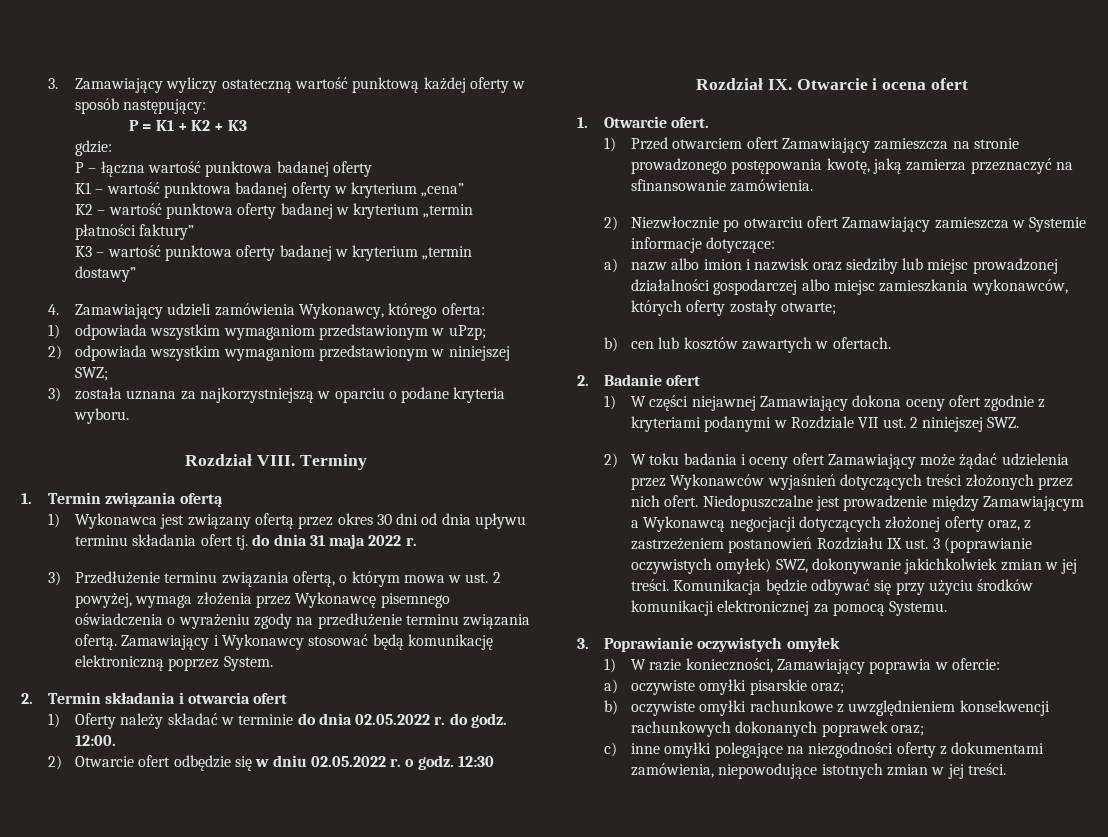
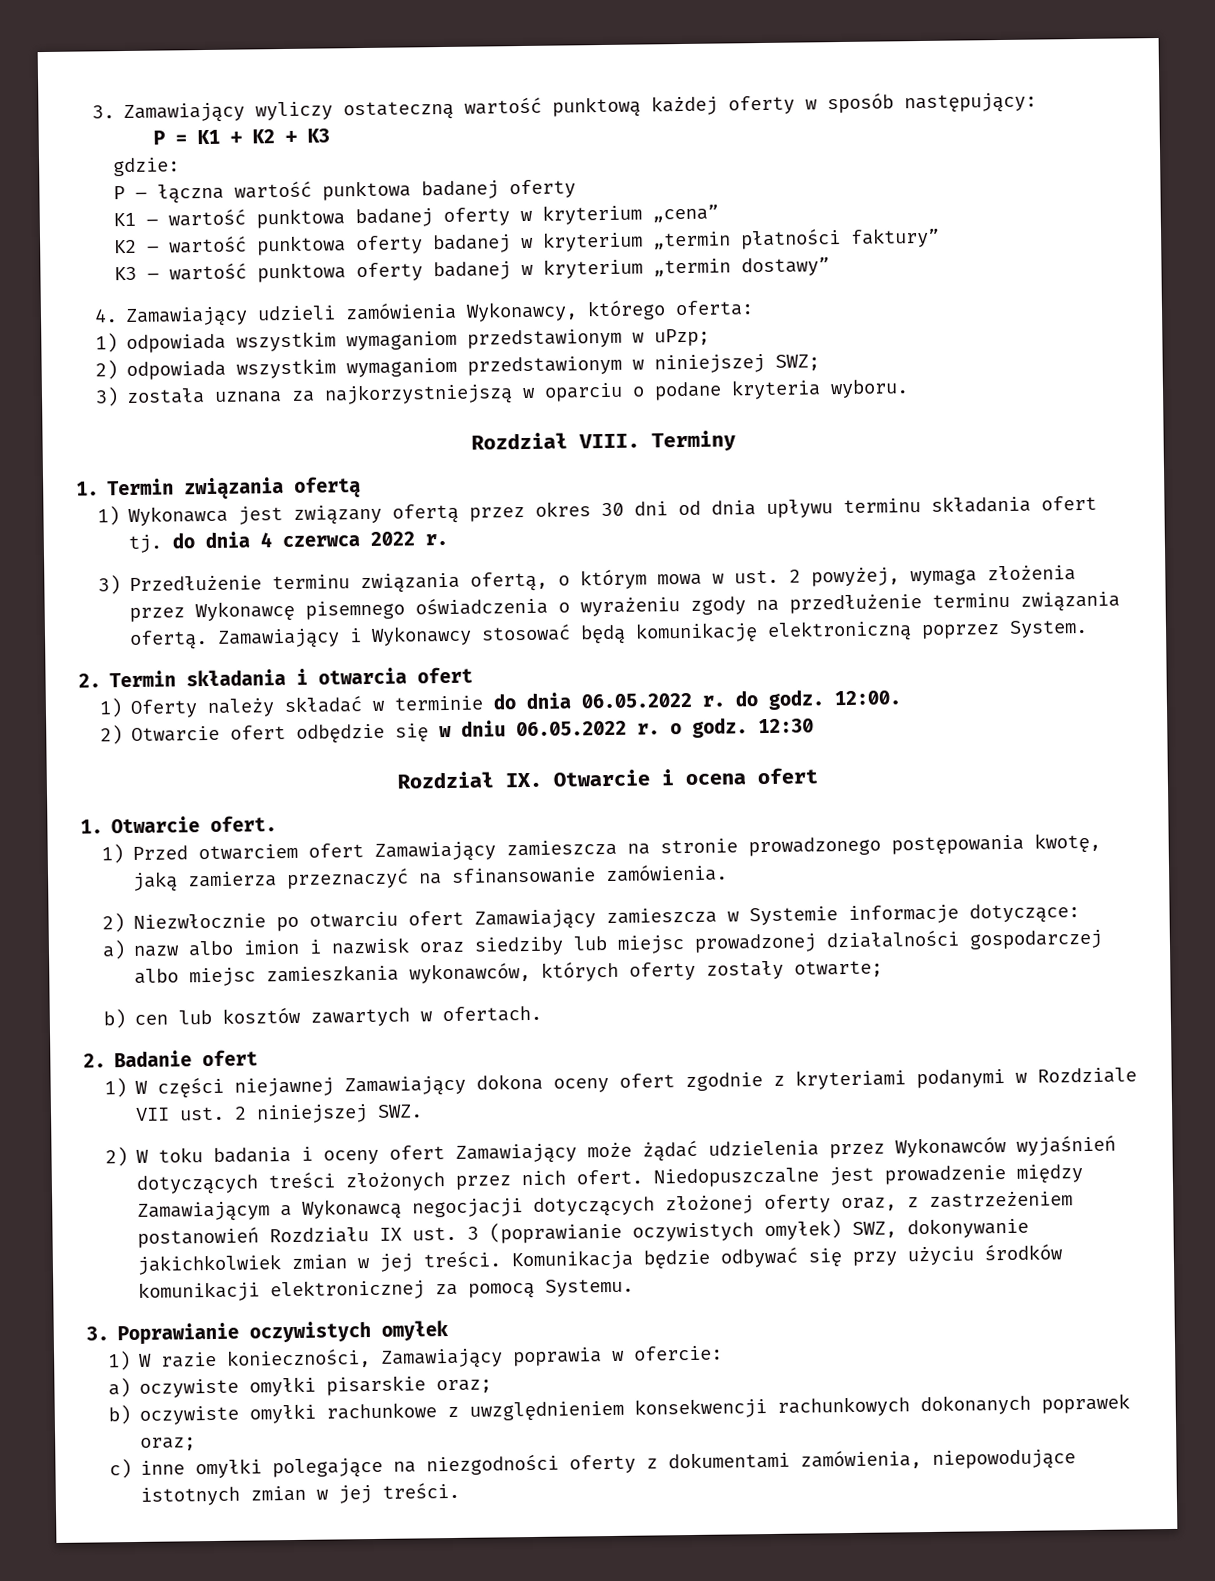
[309,534,366,549] 31 maja -> [259,532,360,548] 4 czerwca
[355,714,431,725] 02.05.2022 -> [580,692,692,709] 06.05.2022
[310,756,386,767] 02.05.2022 -> [515,720,627,737] 06.05.2022

